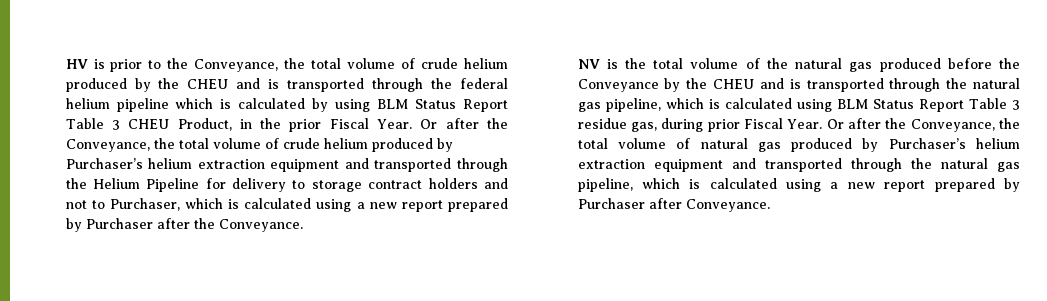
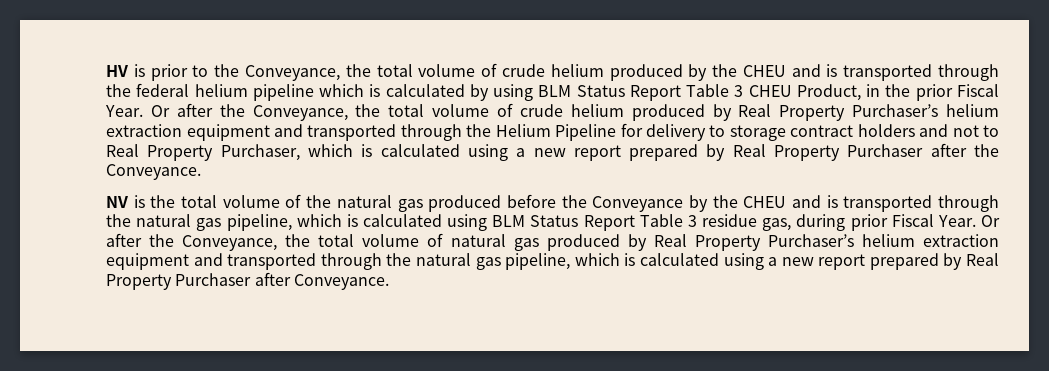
(453, 145) none -> [738,104,846,121] Real Property
(105, 204) none -> [106,144,214,161] Real Property
(82, 225) none -> [732,144,841,161] Real Property
(879, 145) none -> [653,234,761,251] Real Property
(1020, 185) none -> [965,253,999,266] [106,274,173,290] Real Property

